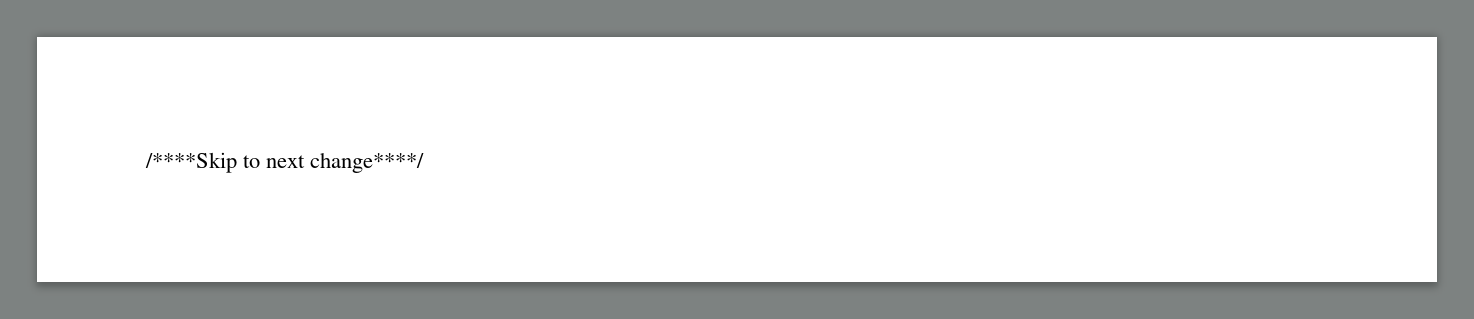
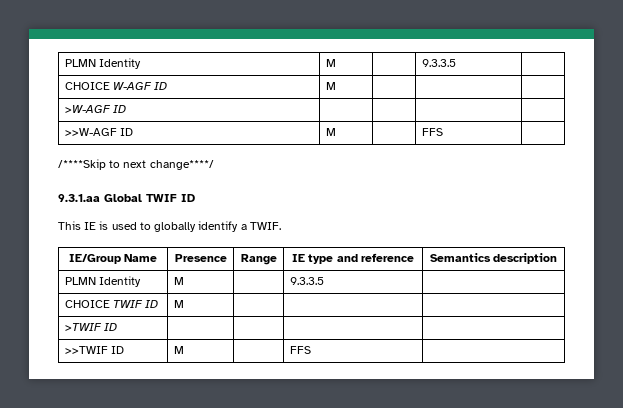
[145,152,425,173] /****Skip to next change****/ -> [64,58,141,69] [325,59,336,67] [421,59,456,67] [64,82,168,90] [325,82,336,90] [64,105,126,113] [64,128,133,136] [325,128,336,136] [421,128,443,136] [58,159,214,170] [58,194,195,202] [58,221,281,232] [68,254,158,264] [174,254,227,262] [240,254,277,265] [292,253,414,264] [429,253,558,264] [64,276,141,287] [173,277,184,285] [289,277,324,285] [64,300,159,308] [173,300,184,308] [64,323,117,331] [64,346,124,354] [173,346,184,354] [289,346,311,354] PLMN Identity | M | | 9.3.3.5 | // CHOICE W-AGF ID | M | | | // >W-AGF ID | | | | // >>W-AGF ID | M | | FFS | // /****Skip to next change****/ // 9.3.1.aa Global TWIF ID // This IE is used to globally identify a TWIF. // IE/Group Name | Presence | Range | IE type and reference | Semantics description // PLMN Identity | M | | 9.3.3.5 | // CHOICE TWIF ID | M | | | // >TWIF ID | | | | // >>TWIF ID | M | | FFS |

